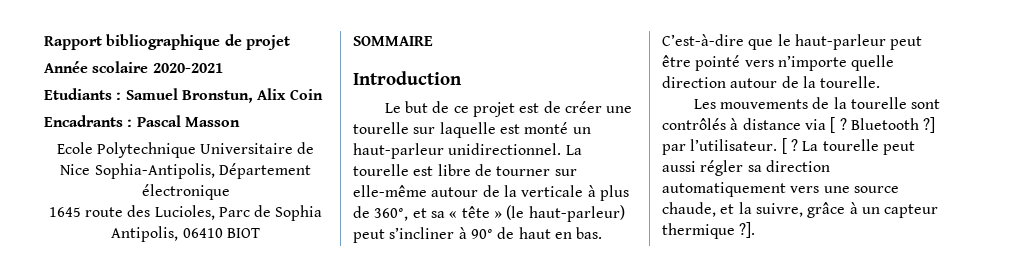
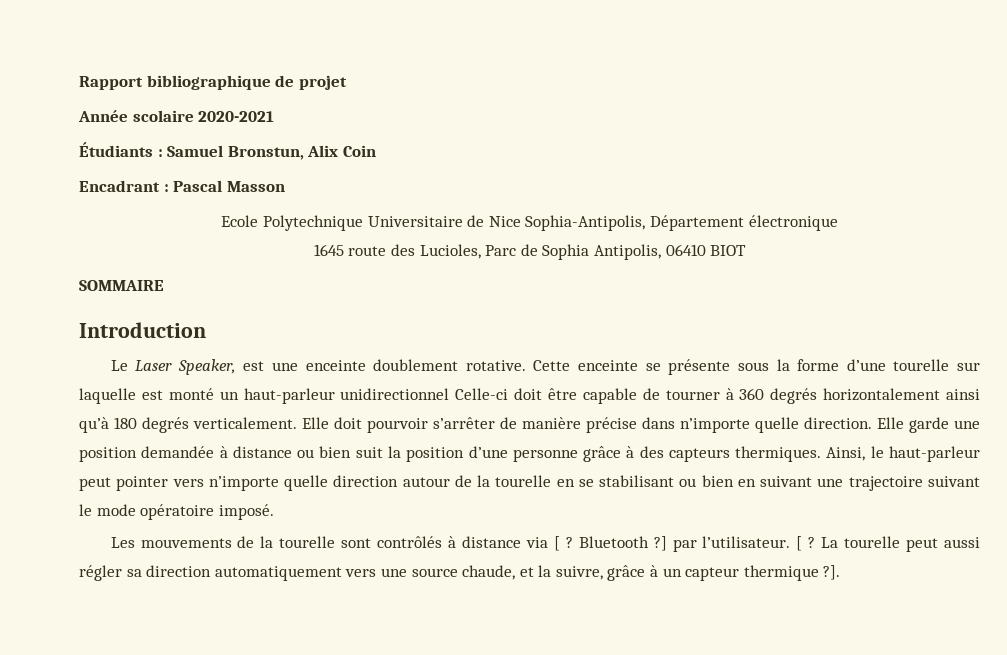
[44,88,112,100] Etudiants -> [79,142,153,157] Étudiants
[44,115,123,127] Encadrants -> [79,180,160,192] Encadrant
[405,101,633,117] but de ce projet est de créer une -> [135,359,886,375] Laser Speaker, est une enceinte doublement rotative. Cette enceinte se présente sous la forme d’une
[448,143,582,155] [353,164,577,176] [353,185,629,201] [353,205,625,222] [353,227,603,243] [662,34,774,50] unidirectionnel. La tourelle est libre de tourner sur elle-même autour de la verticale à plus de 360°, et sa « tête » (le haut-parleur) peut s’incliner à 90° de haut en bas. C’est-à-dire que -> [340,388,980,404] [79,417,980,433] [79,446,866,462] unidirectionnel Celle-ci doit être capable de tourner à 360 degrés horizontalement ainsi qu’à 180 degrés verticalement. Elle doit pourvoir s’arrêter de manière précise dans n’importe quelle direction. Elle garde une position demandée à distance ou bien suit la position d’une personne grâce à des capteurs thermiques. Ainsi,
[662,55,741,71] être pointé -> [116,476,169,491] pointer
[820,76,881,88] tourelle. -> [495,475,981,491] [79,504,274,520] tourelle en se stabilisant ou bien en suivant une trajectoire suivant le mode opératoire imposé.

